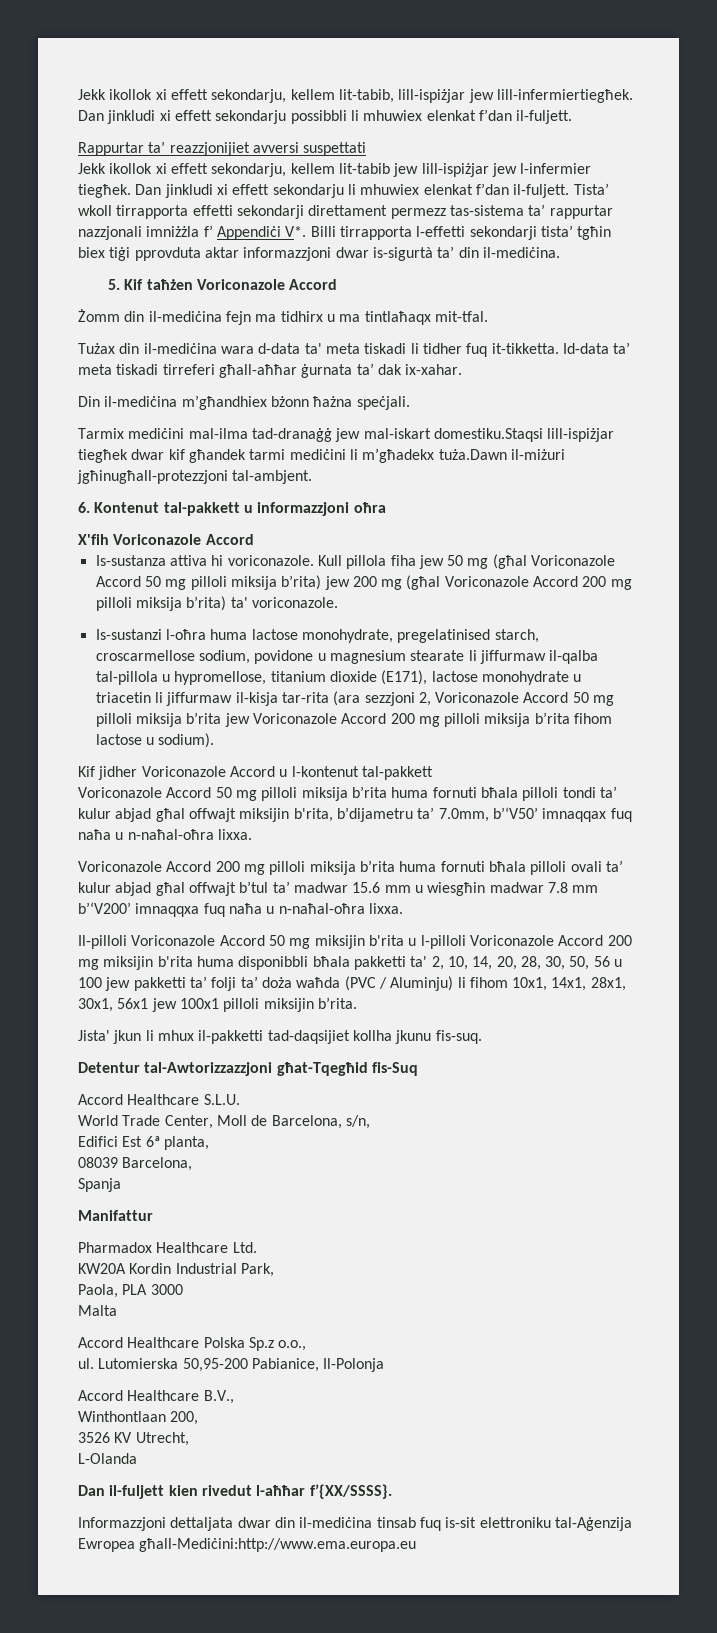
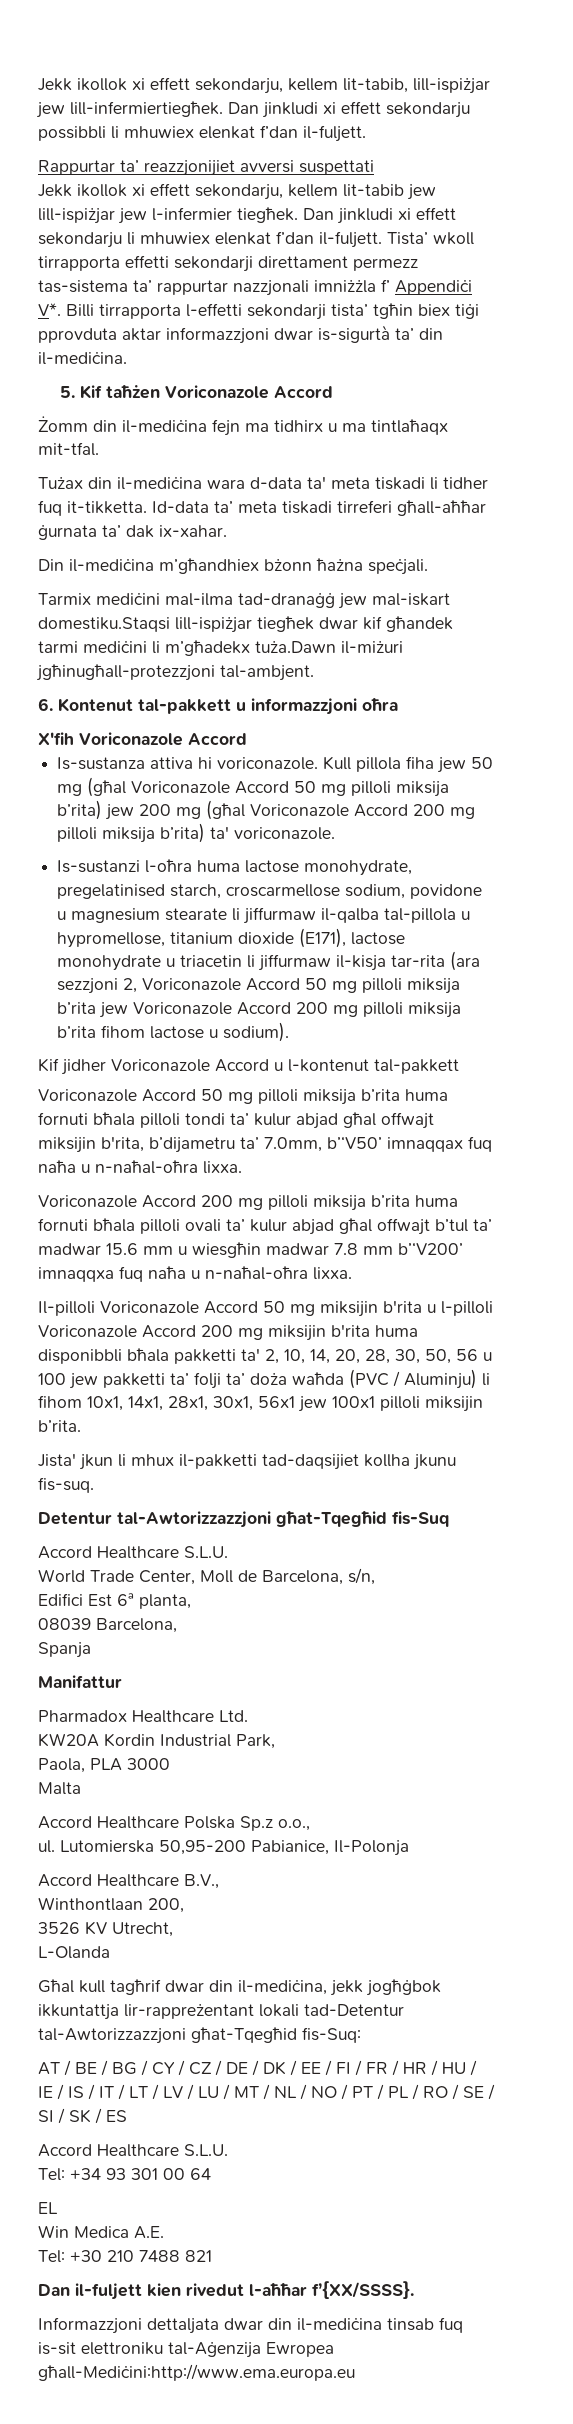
(137, 1458) none -> [38,1979,441,1996] [38,2004,404,2020] [38,2027,361,2044] [38,2060,477,2076] [38,2084,495,2100] [38,2108,127,2124] [38,2144,228,2157] [38,2168,211,2181] [38,2202,58,2214] [38,2225,164,2239] [38,2250,212,2263] // Għal kull tagħrif dwar din il-mediċina, jekk jogħġbok ikkuntattja lir-rappreżentant lokali tad-Detentur tal-Awtorizzazzjoni għat-Tqegħid fis-Suq: // AT / BE / BG / CY / CZ / DE / DK / EE / FI / FR / HR / HU / IE / IS / IT / LT / LV / LU / MT / NL / NO / PT / PL / RO / SE / SI / SK / ES // Accord Healthcare S.L.U. // Tel: +34 93 301 00 64 // EL // Win Medica A.E. // Tel: +30 210 7488 821

